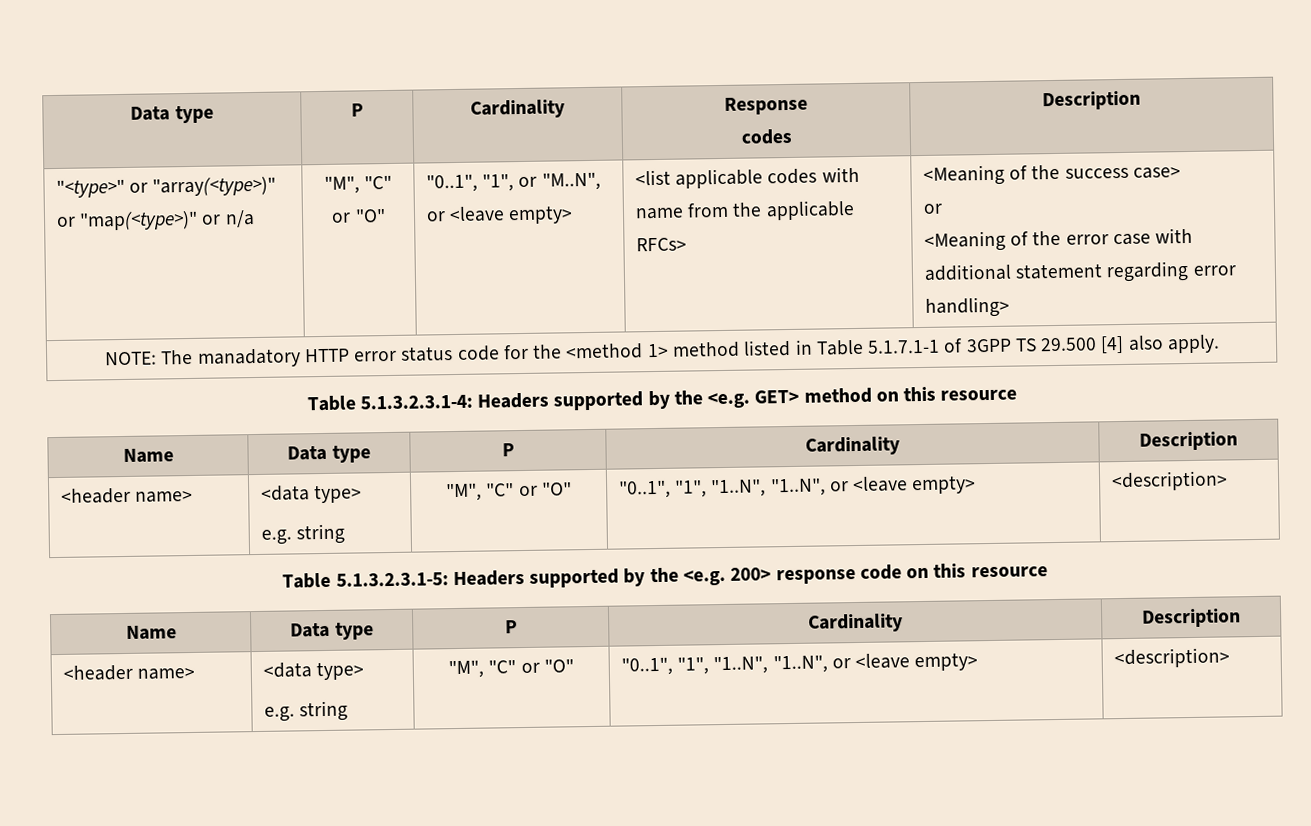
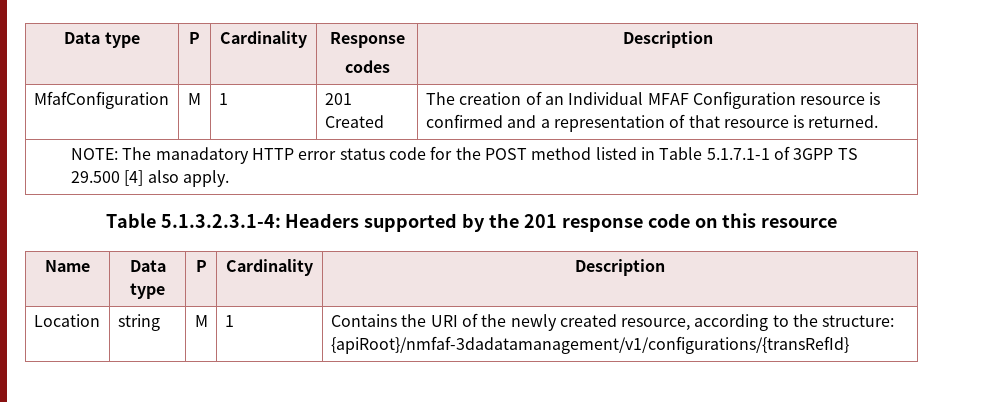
[55,176,277,198] [55,210,255,231] [323,174,393,194] [331,208,386,223] [425,171,601,193] [425,205,574,225] [634,166,860,189] [634,199,855,221] [635,237,687,252] [922,164,1181,186] [922,203,943,214] [923,227,1194,252] [923,260,1236,283] [924,296,1010,318] "<type>" or "array(<type>)" or "map(<type>)" or n/a | "M", "C" or "O" | "0..1", "1", or "M..N", or <leave empty> | <list applicable codes with name from the applicable RFCs> | <Meaning of the success case> // or // <Meaning of the error case with additional statement regarding error handling> -> [33,91,169,109] [188,93,201,105] [218,93,228,105] [324,93,352,105] [324,115,384,128] [425,91,881,109] [425,114,879,132] MfafConfiguration | M | 1 | 201 Created | The creation of an Individual MFAF Configuration resource is confirmed and a representation of that resource is returned.
[565,343,669,360] <method 1> -> [485,148,528,160] POST
[707,386,1018,409] [122,448,174,464] [287,445,371,463] [501,443,515,457] [805,436,900,456] [1139,431,1238,451] [60,487,194,504] [260,484,363,504] [260,523,346,545] [446,481,572,502] [618,475,977,499] [1110,470,1228,492] [282,567,772,589] <e.g. GET> method on this resource // Name | Data type | P | Cardinality | Description // <header name> | <data type> // e.g. string | "M", "C" or "O" | "0..1", "1", "1..N", "1..N", or <leave empty> | <description> // Table 5.1.3.2.3.1-5: Headers supported by the <e.g. 200> -> [523,214,557,228] 201
[62,664,196,681] [262,661,365,681] [263,700,349,722] [448,658,574,679] [620,652,979,676] [1113,647,1230,669] <header name> | <data type> // e.g. string | "M", "C" or "O" | "0..1", "1", "1..N", "1..N", or <leave empty> | <description> -> [33,314,100,327] [117,314,160,331] [194,315,208,327] [224,315,234,327] [330,313,895,331] [330,336,849,354] Location | string | M | 1 | Contains the URI of the newly created resource, according to the structure: {apiRoot}/nmfaf-3dadatamanagement/v1/configurations/{transRefId}

